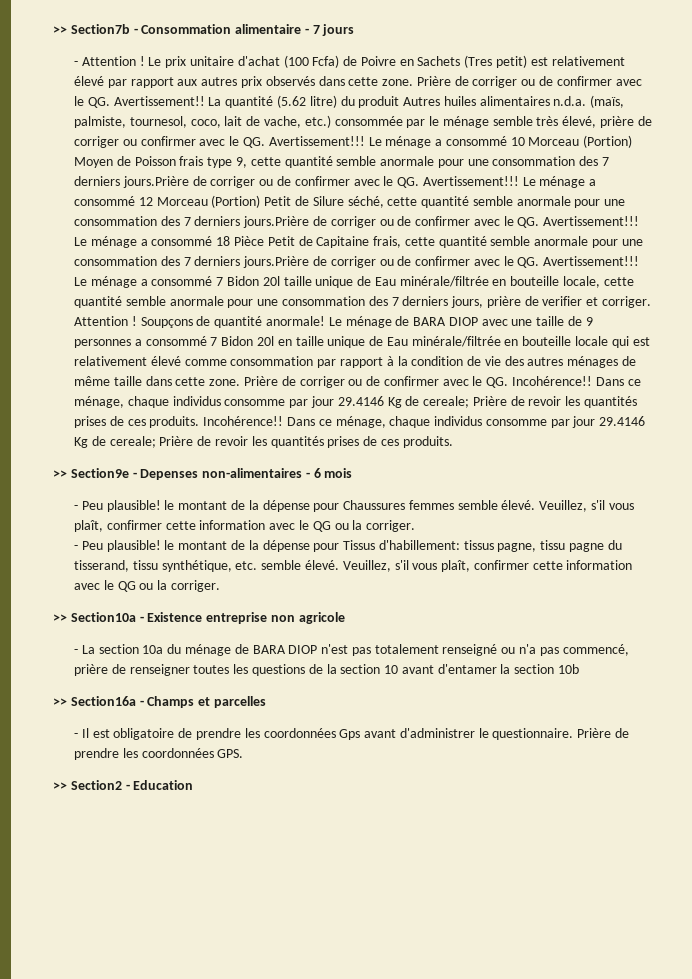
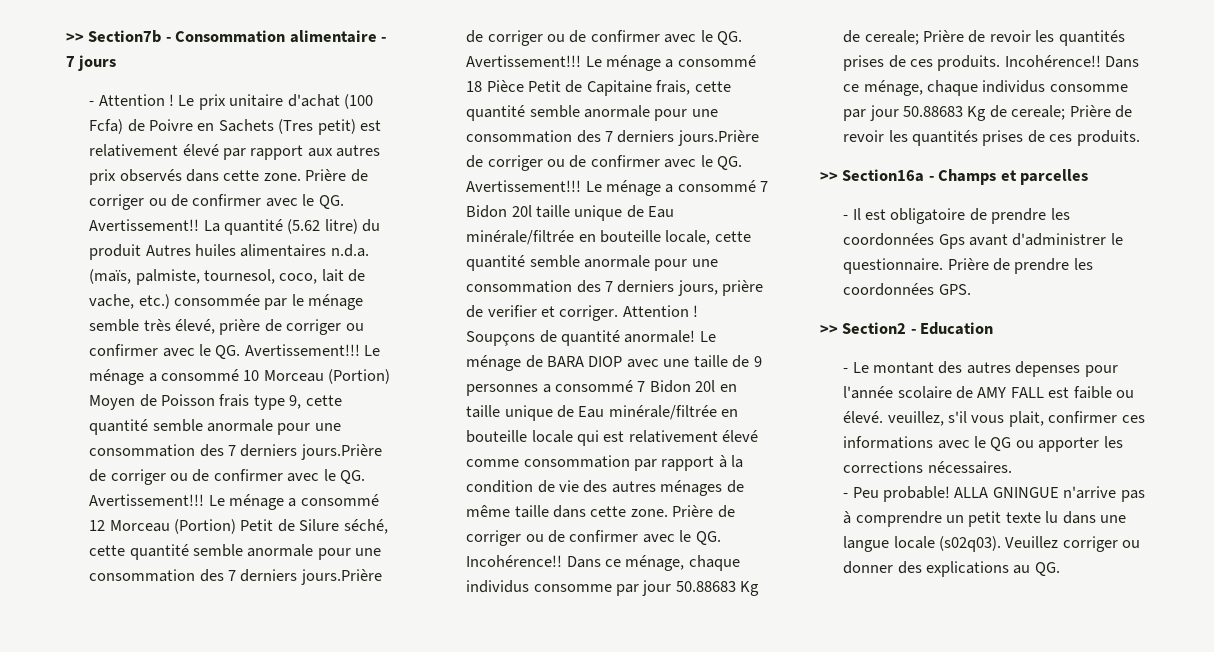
[337,396,384,406] 29.4146 -> [675,581,736,592] 50.88683
[599,416,646,426] 29.4146 -> [902,106,963,117] 50.88683
[53,468,353,480] [74,500,634,512] [74,520,416,532] [74,540,622,552] [74,560,633,572] [74,580,220,592] [53,612,345,624] [74,644,629,656] [74,664,579,676] // >> Section9e - Depenses non-alimentaires - 6 mois // - Peu plausible! le montant de la dépense pour Chaussures femmes semble élevé. Veuillez, s'il vous plaît, confirmer cette information avec le QG ou la corriger. // - Peu plausible! le montant de la dépense pour Tissus d'habillement: tissus pagne, tissu pagne du tisserand, tissu synthétique, etc. semble élevé. Veuillez, s'il vous plaît, confirmer cette information avec le QG ou la corriger. // >> Section10a - Existence entreprise non agricole // - La section 10a du ménage de BARA DIOP n'est pas totalement renseigné ou n'a pas commencé, prière de renseigner toutes les questions de la section 10 avant d'entamer la section 10b -> (1140, 138) none
(194, 785) none -> [843,361,1118,377] [843,386,1135,399] [843,411,1145,427] [843,436,1123,452] [843,461,1012,474] [843,486,1145,502] [843,511,1127,527] [843,536,1141,552] [843,561,1060,577] // - Le montant des autres depenses pour l'année scolaire de AMY FALL est faible ou élevé. veuillez, s'il vous plait, confirmer ces informations avec le QG ou apporter les corrections nécessaires. // - Peu probable! ALLA GNINGUE n'arrive pas à comprendre un petit texte lu dans une langue locale (s02q03). Veuillez corriger ou donner des explications au QG.

